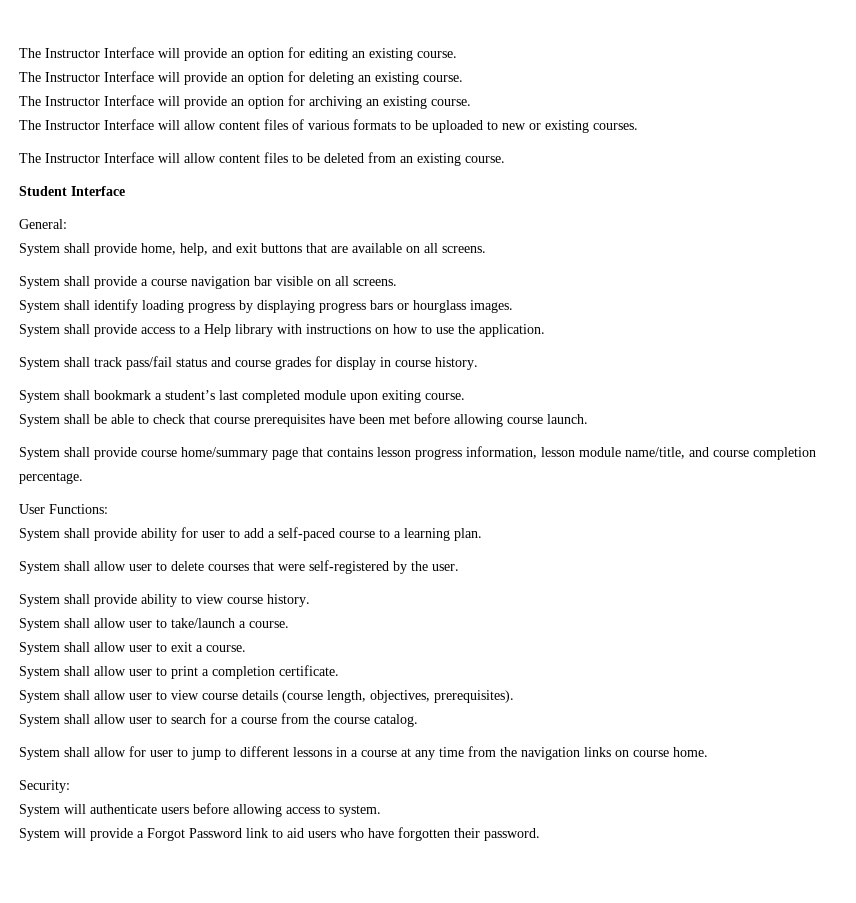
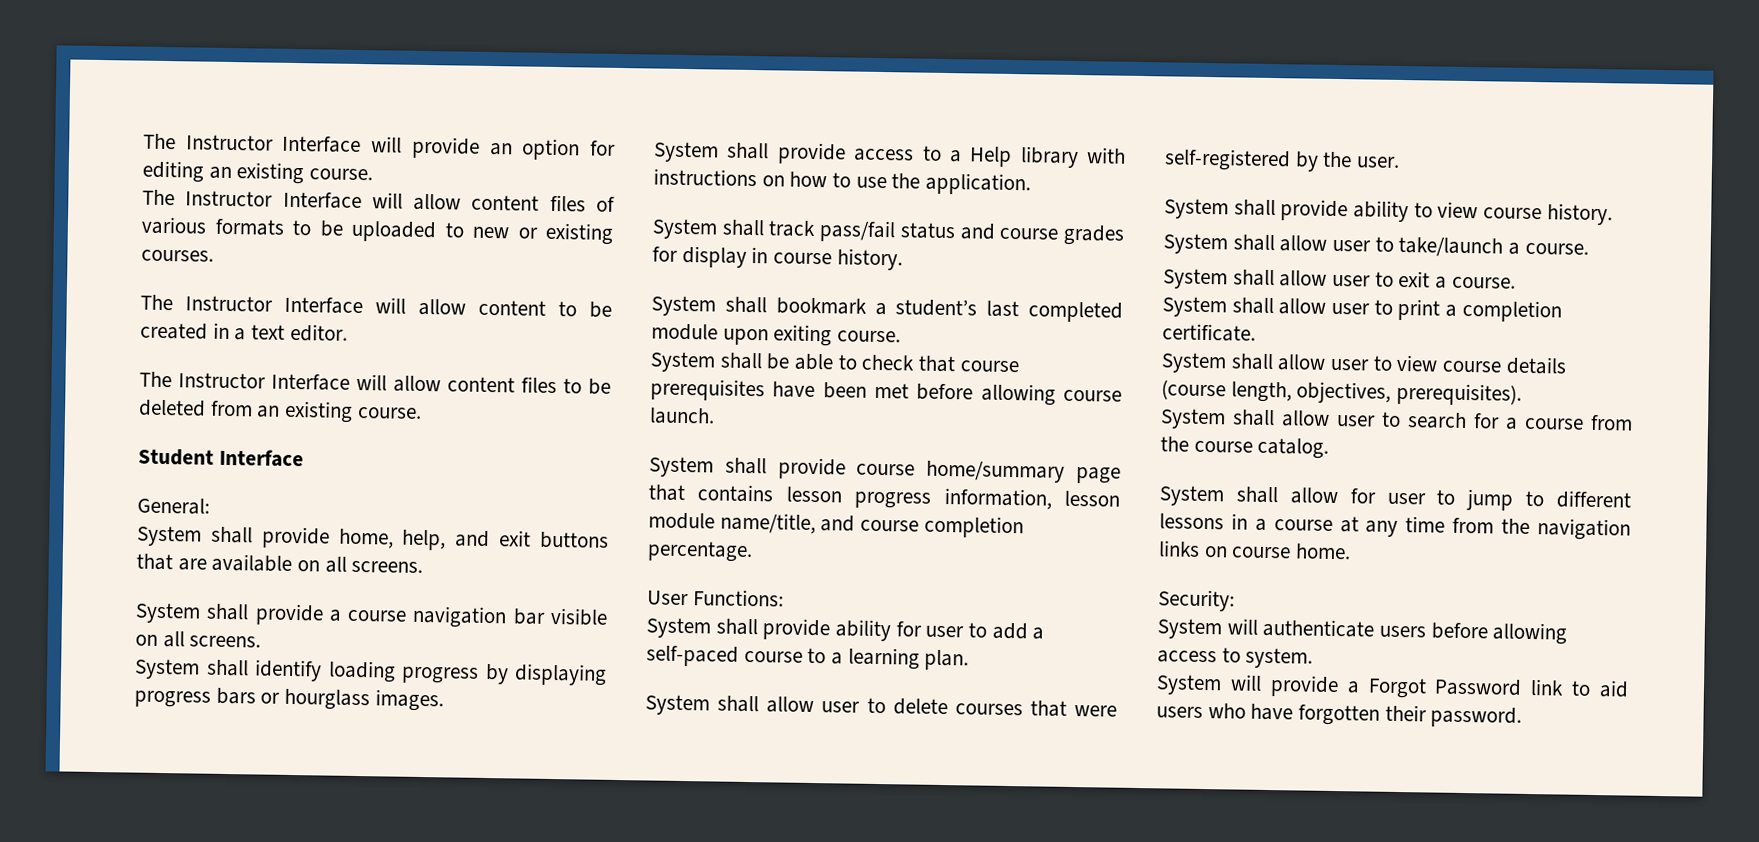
[19,71,463,85] [19,95,471,109] // The Instructor Interface will provide an option for deleting an existing course. // The Instructor Interface will provide an option for archiving an existing course. -> (374, 174) none
(638, 126) none -> [140,294,612,318] [140,322,348,342] // The Instructor Interface will allow content to be created in a text editor.

